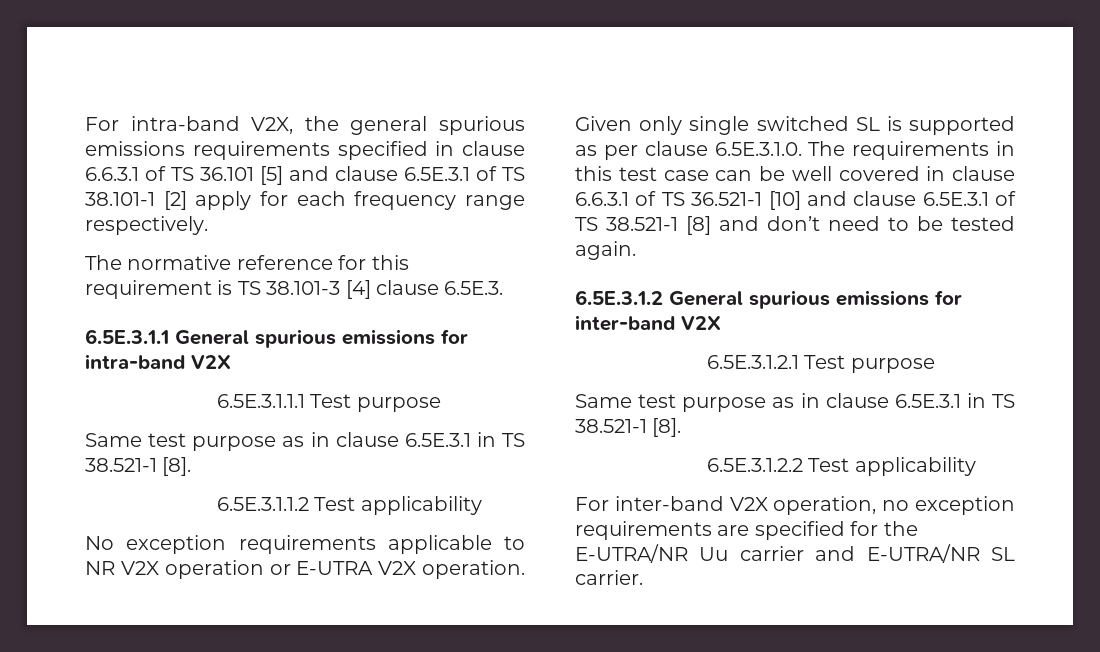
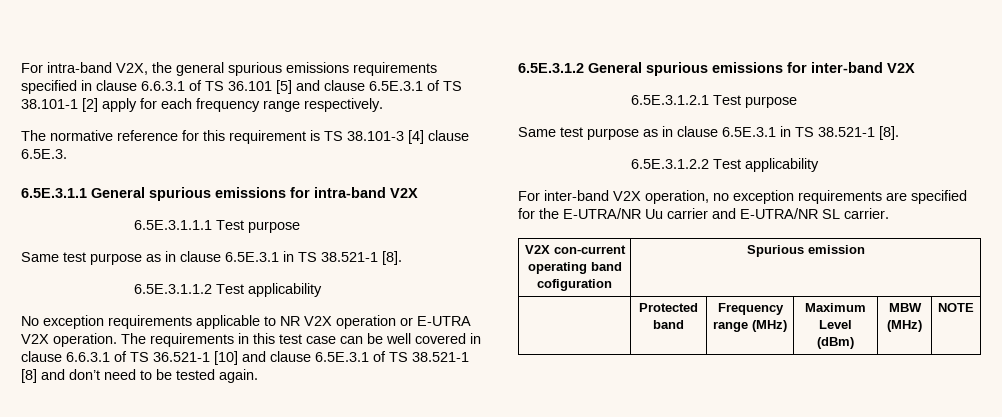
[575,116,1015,135] [575,141,802,160] Given only single switched SL is supported as per clause 6.5E.3.1.0. -> (117, 340) none
(643, 577) none -> [524,245,626,254] [527,262,622,274] [537,279,612,291] [746,245,865,257] [639,303,698,312] [653,320,684,329] [717,303,784,315] [713,320,787,332] [805,303,866,312] [819,320,852,329] [817,337,854,349] [888,303,922,312] [887,320,922,332] [938,303,974,312] // V2X con-current operating band cofiguration | Spurious emission // | Protected band | Frequency range (MHz) | Maximum Level (dBm) | MBW (MHz) | NOTE

